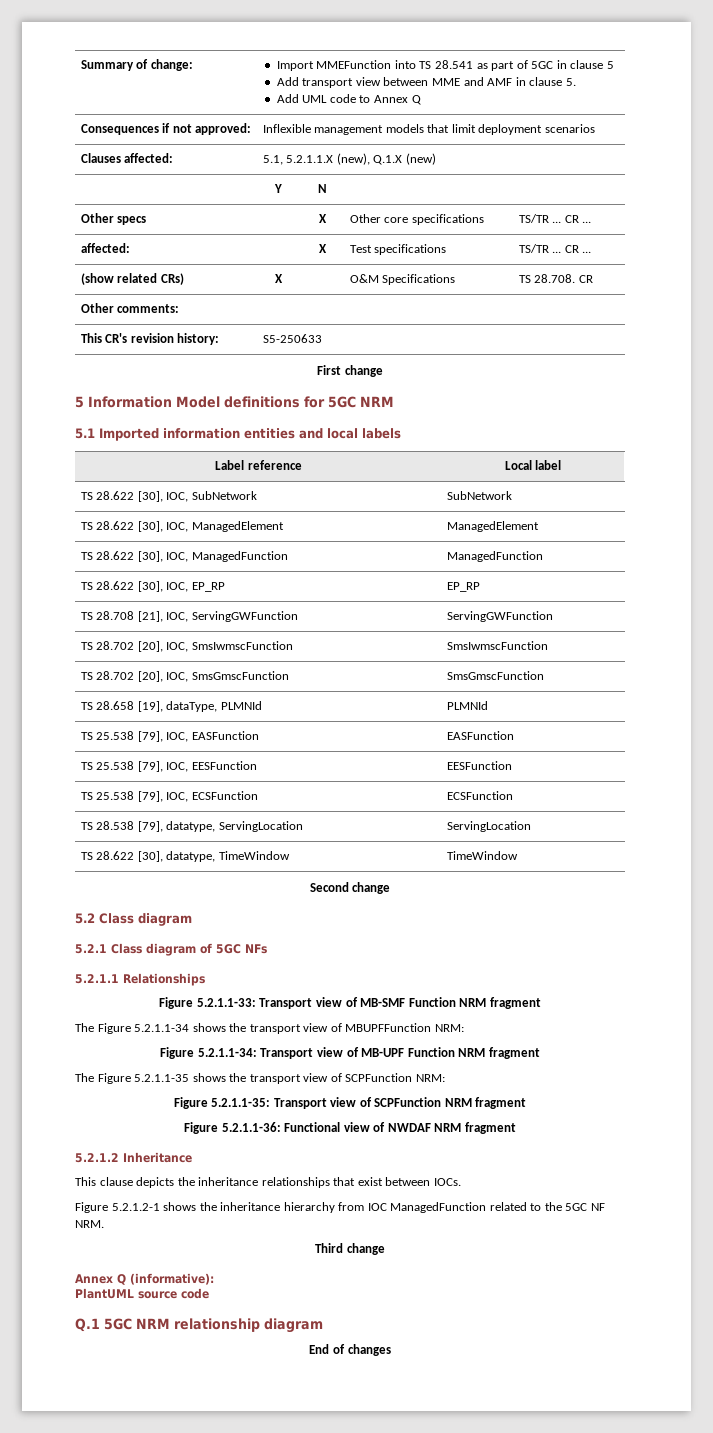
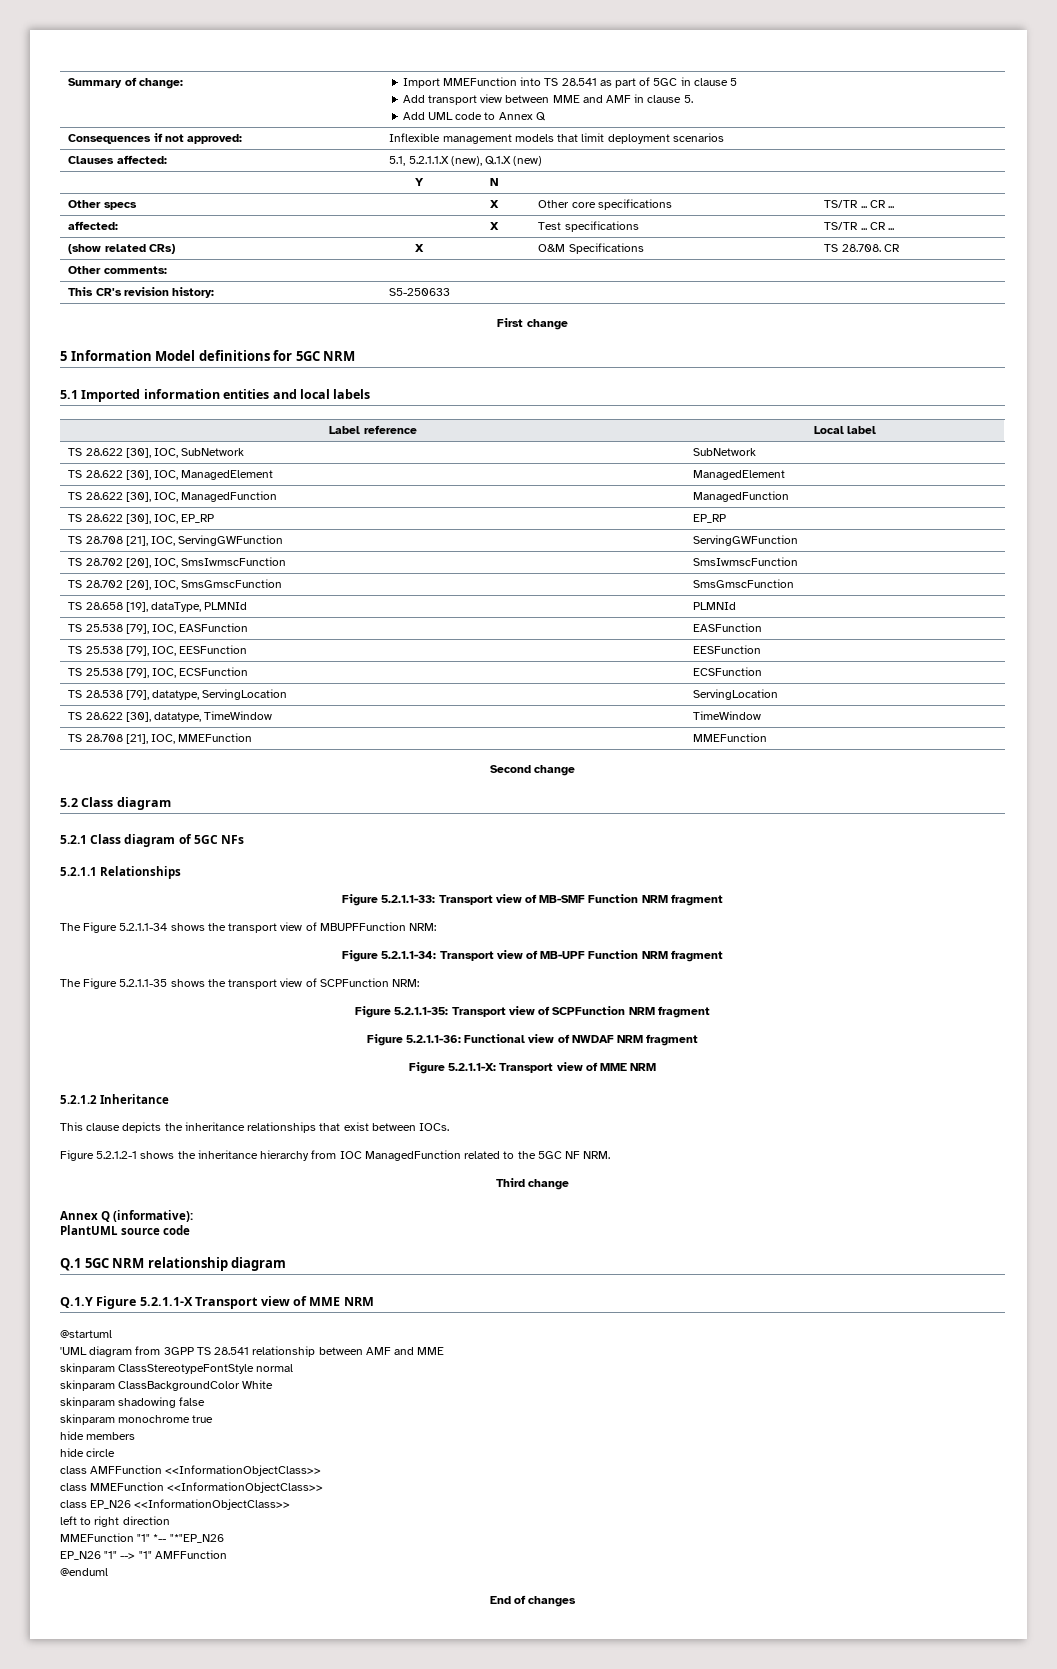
(518, 855) none -> [68,733,253,744] [693,733,768,742] // TS 28.708 [21], IOC, MMEFunction | MMEFunction
(516, 1128) none -> [408,1062,657,1074] // Figure 5.2.1.1-X: Transport view of MME NRM
(323, 1325) none -> [60,1296,374,1309] [60,1330,112,1338] [60,1346,445,1357] [60,1363,294,1374] [60,1380,274,1391] [60,1397,206,1408] [60,1414,214,1425] [60,1431,136,1440] [60,1448,116,1457] [60,1465,322,1476] [60,1482,324,1493] [60,1499,291,1510] [60,1516,170,1527] [60,1533,224,1543] [60,1550,227,1560] [60,1568,108,1576] // Q.1.Y Figure 5.2.1.1-X Transport view of MME NRM // @startuml // 'UML diagram from 3GPP TS 28.541 relationship between AMF and MME // skinparam ClassStereotypeFontStyle normal // skinparam ClassBackgroundColor White // skinparam shadowing false // skinparam monochrome true // hide members // hide circle // class AMFFunction <<InformationObjectClass>> // class MMEFunction <<InformationObjectClass>> // class EP_N26 <<InformationObjectClass>> // left to right direction // MMEFunction "1" *-- "*"EP_N26 // EP_N26 "1" --> "1" AMFFunction // @enduml

